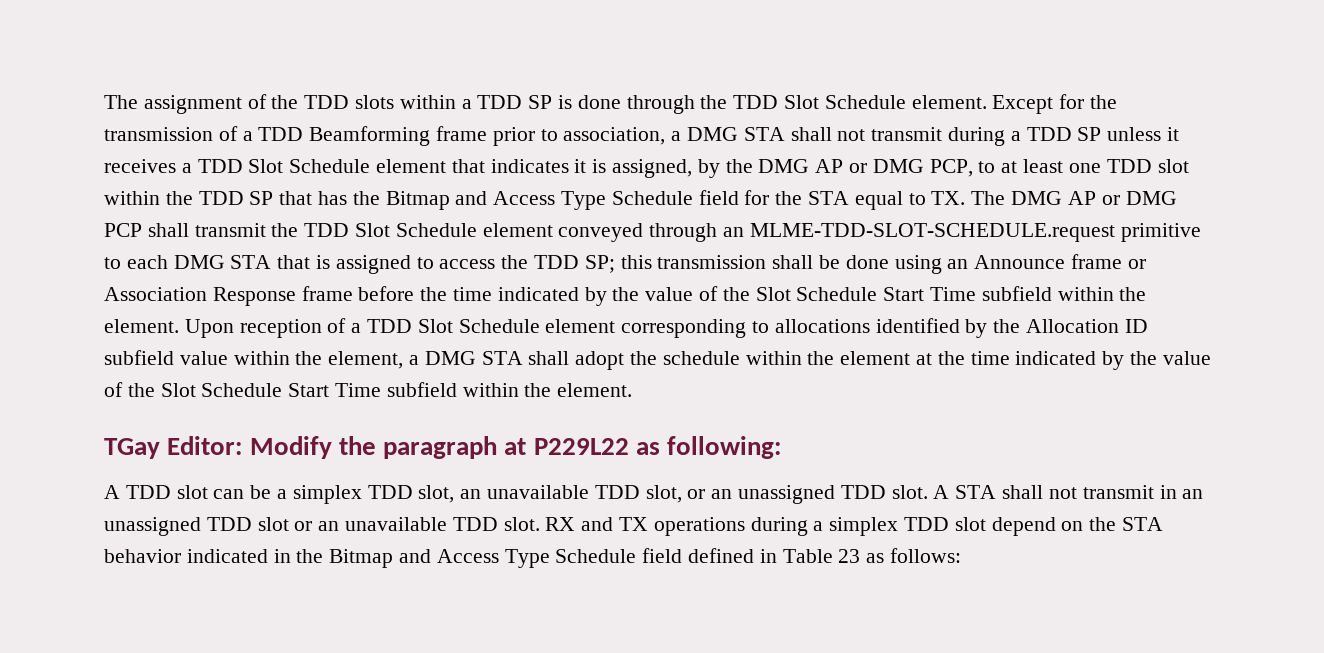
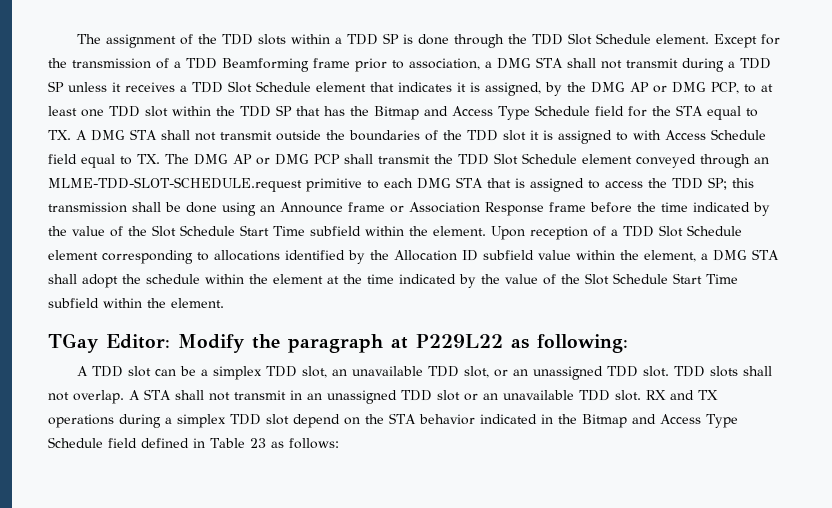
(966, 198) none -> [76,129,766,144] [48,154,160,168] A DMG STA shall not transmit outside the boundaries of the TDD slot it is assigned to with Access Schedule field equal to TX.
(928, 492) none -> [673,366,772,377] [48,390,124,404] TDD slots shall not overlap.

